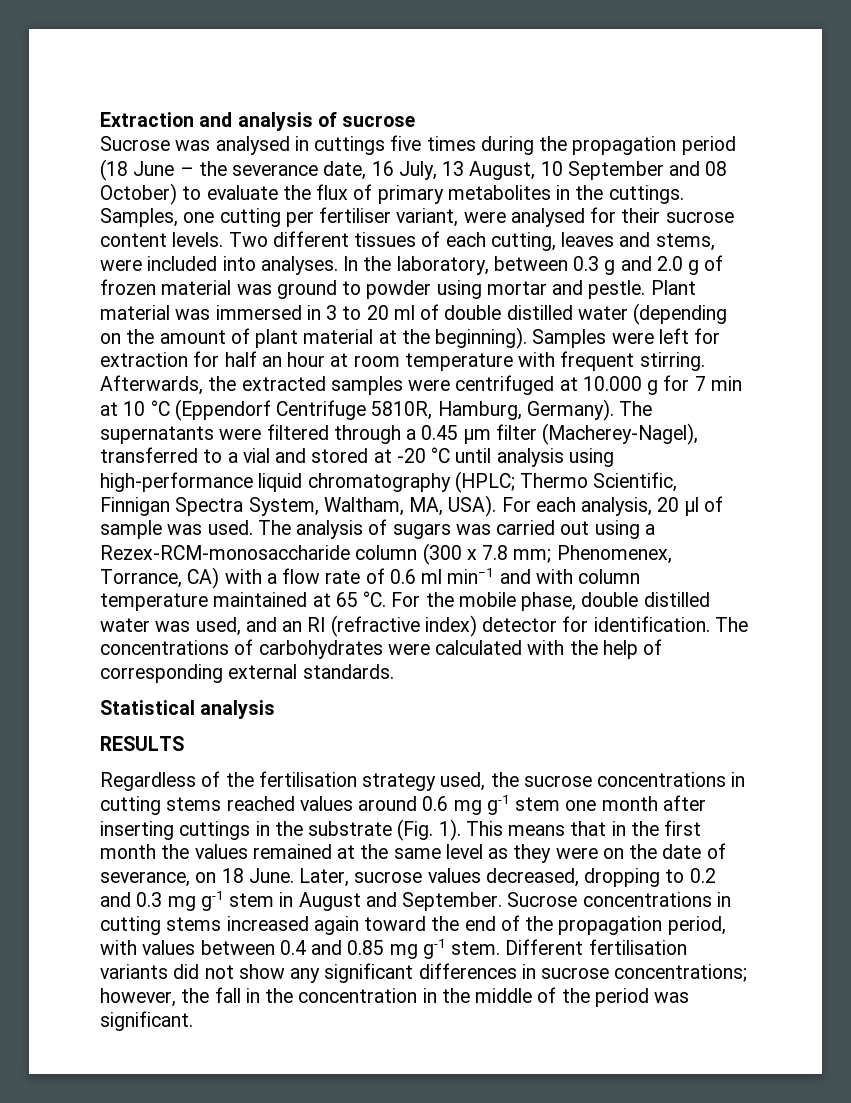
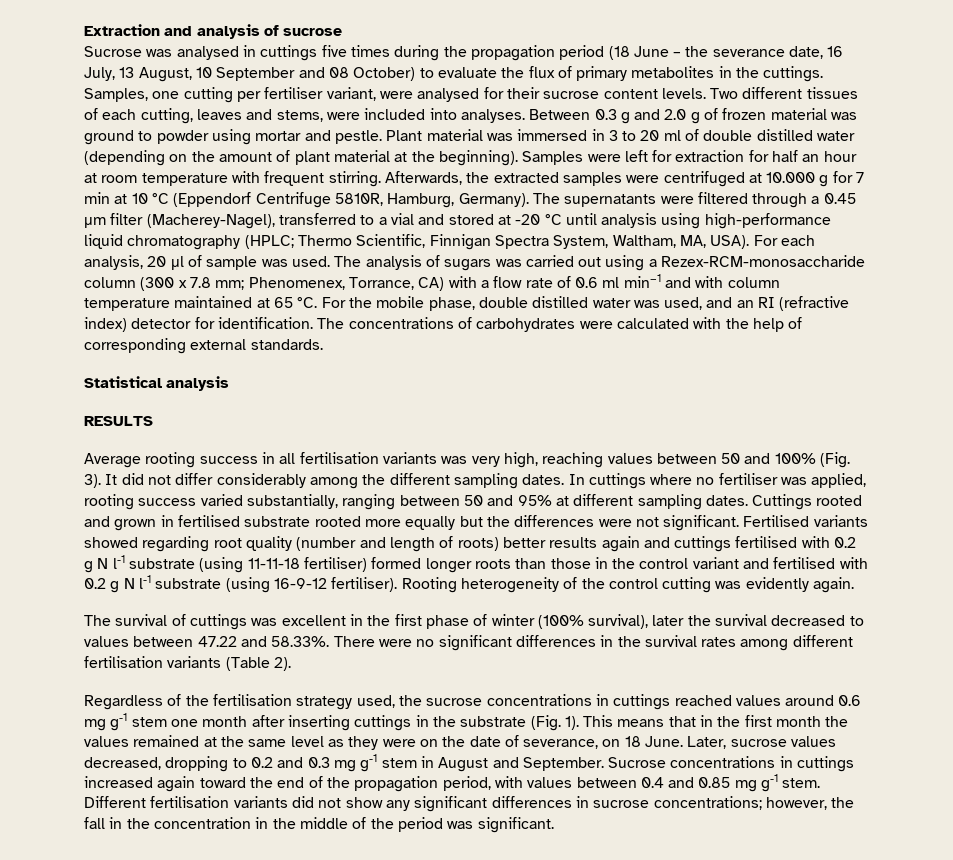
[343,256,568,275] In the laboratory, between -> [529,109,591,120] Between
(184, 743) none -> [84,452,851,468] [84,473,867,489] [84,494,863,510] [84,515,868,531] [84,536,857,552] [84,555,868,573] [84,575,855,593] [84,614,864,630] [84,635,853,651] [84,656,291,671] // Average rooting success in all fertilisation variants was very high, reaching values between 50 and 100% (Fig. 3). It did not differ considerably among the different sampling dates. In cuttings where no fertiliser was applied, rooting success varied substantially, ranging between 50 and 95% at different sampling dates. Cuttings rooted and grown in fertilised substrate rooted more equally but the differences were not significant. Fertilised variants showed regarding root quality (number and length of roots) better results again and cuttings fertilised with 0.2 g N l-1 substrate (using 11-11-18 fertiliser) formed longer roots than those in the control variant and fertilised with 0.2 g N l-1 substrate (using 16-9-12 fertiliser). Rooting heterogeneity of the control cutting was evidently again. // The survival of cuttings was excellent in the first phase of winter (100% survival), later the survival decreased to values between 47.22 and 58.33%. There were no significant differences in the survival rates among different fertilisation variants (Table 2).
[100,796,222,815] cutting stems -> [613,694,671,710] cuttings
[100,916,222,935] cutting stems -> [797,756,855,772] cuttings

